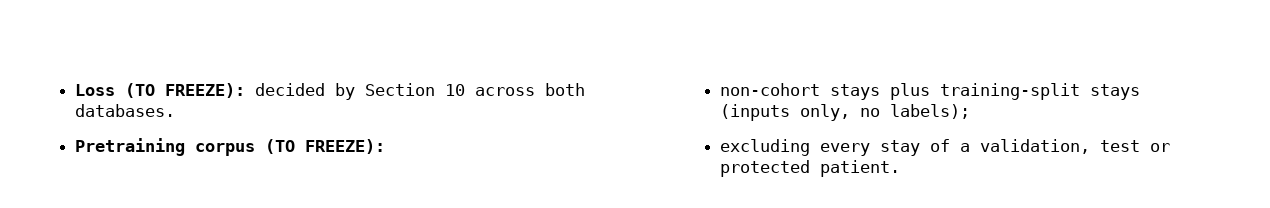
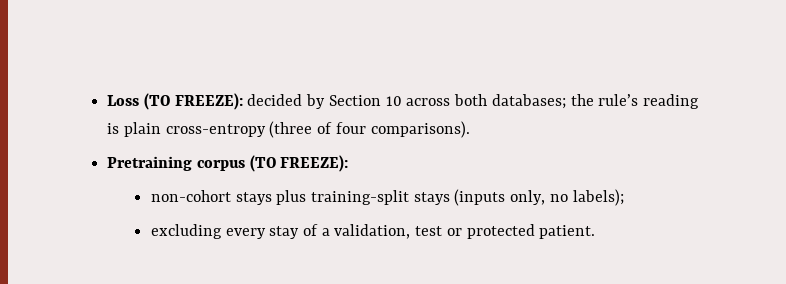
[75,104,176,117] databases. -> [491,94,699,109] [107,121,470,138] databases; the rule’s reading is plain cross-entropy (three of four comparisons).

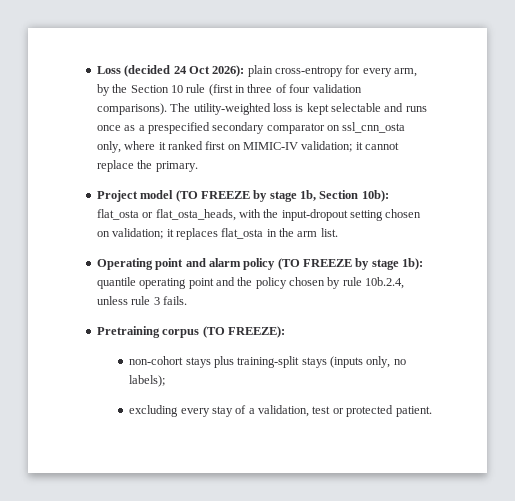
[143,93,699,110] [107,121,313,138] (TO FREEZE): decided by Section 10 across both databases; the rule’s reading is plain cross-entropy (three -> [124,65,418,77] [96,84,273,96] (decided 24 Oct 2026): plain cross-entropy for every arm, by the Section 10 rule (first in three
(366, 128) none -> [312,84,362,93] validation
(470, 129) none -> [170,103,427,115] [96,122,406,134] [96,141,400,153] [96,160,198,172] [96,190,389,202] [96,209,422,221] [96,228,338,240] [96,258,424,270] [96,277,405,289] [96,296,187,305] The utility-weighted loss is kept selectable and runs once as a prespecified secondary comparator on ssl_cnn_osta only, where it ranked first on MIMIC-IV validation; it cannot replace the primary. // Project model (TO FREEZE by stage 1b, Section 10b): flat_osta or flat_osta_heads, with the input-dropout setting chosen on validation; it replaces flat_osta in the arm list. // Operating point and alarm policy (TO FREEZE by stage 1b): quantile operating point and the policy chosen by rule 10b.2.4, unless rule 3 fails.

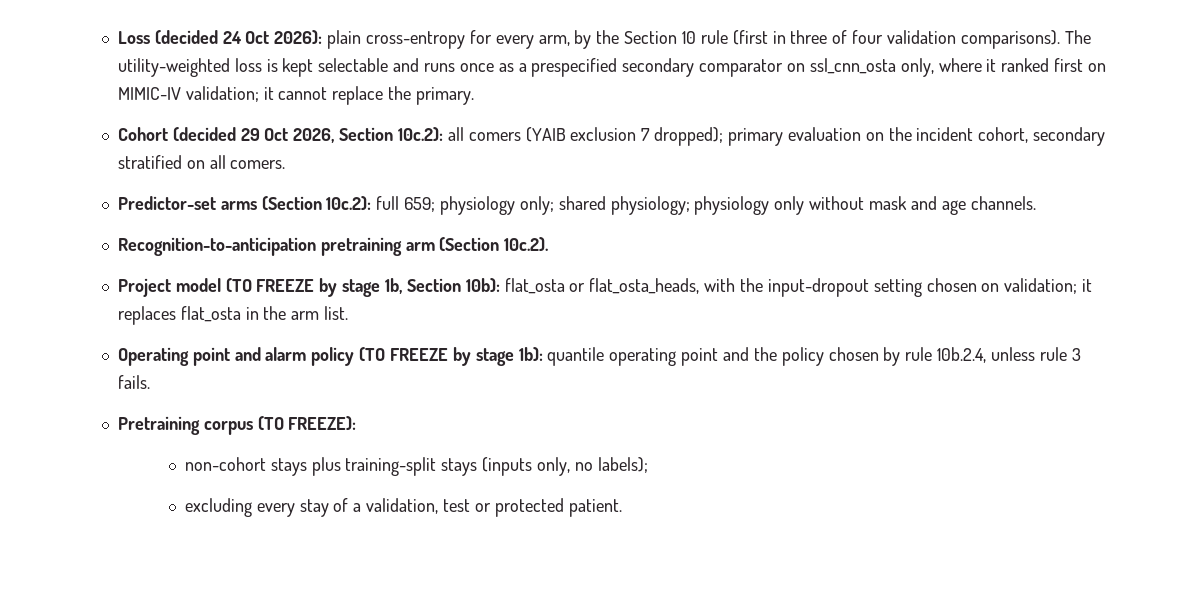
(198, 166) none -> [117,127,1106,146] [117,155,286,169] [117,196,1036,215] [117,237,549,256] // Cohort (decided 29 Oct 2026, Section 10c.2): all comers (YAIB exclusion 7 dropped); primary evaluation on the incident cohort, secondary stratified on all comers. // Predictor-set arms (Section 10c.2): full 659; physiology only; shared physiology; physiology only without mask and age channels. // Recognition-to-anticipation pretraining arm (Section 10c.2).

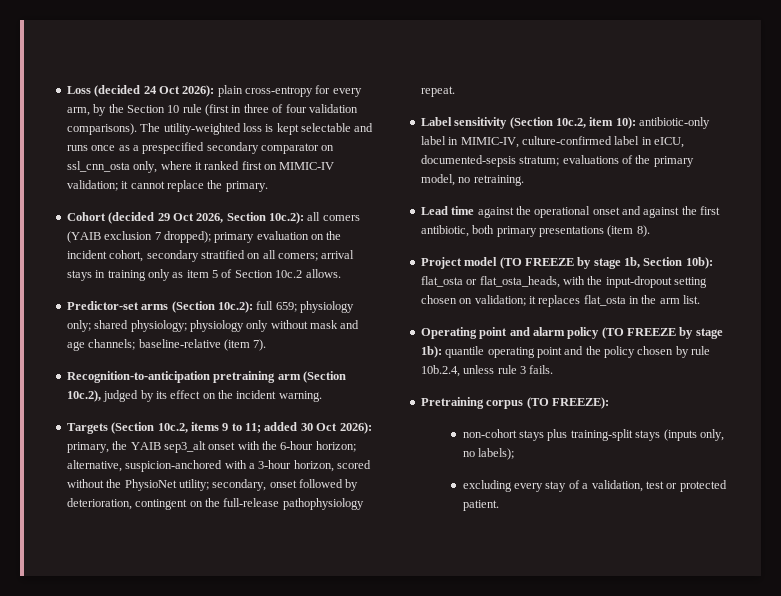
[230,160,286,169] comers. -> [278,250,355,261] [66,269,341,281] comers; arrival stays in training only as item 5 of Section 10c.2 allows.
[970,196,1036,210] channels. -> [88,339,267,351] channels; baseline-relative (item 7).
[504,237,549,252] 10c.2). -> [66,390,322,402] [66,422,372,434] [66,441,356,453] [66,460,371,472] [66,479,359,491] [66,498,364,510] [420,86,455,97] [420,117,710,129] [420,136,684,148] [420,155,694,167] [420,174,524,186] [420,206,721,218] [420,225,650,237] 10c.2), judged by its effect on the incident warning. // Targets (Section 10c.2, items 9 to 11; added 30 Oct 2026): primary, the YAIB sep3_alt onset with the 6-hour horizon; alternative, suspicion-anchored with a 3-hour horizon, scored without the PhysioNet utility; secondary, onset followed by deterioration, contingent on the full-release pathophysiology repeat. // Label sensitivity (Section 10c.2, item 10): antibiotic-only label in MIMIC-IV, culture-confirmed label in eICU, documented-sepsis stratum; evaluations of the primary model, no retraining. // Lead time against the operational onset and against the first antibiotic, both primary presentations (item 8).

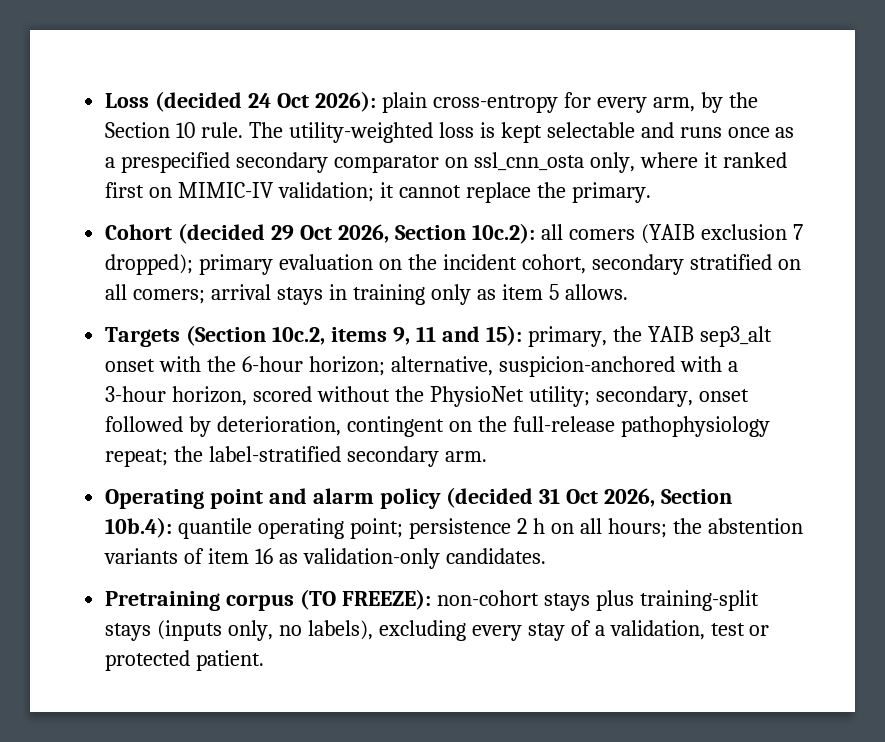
[182,104,358,116] [66,123,137,135] rule (first in three of four validation comparisons). -> [201,122,244,138] rule.
[221,269,341,278] [66,301,354,313] [66,320,360,332] [66,339,267,351] [66,371,346,383] [66,390,322,402] [66,422,372,434] of Section 10c.2 allows. // Predictor-set arms (Section 10c.2): full 659; physiology only; shared physiology; physiology only without mask and age channels; baseline-relative (item 7). // Recognition-to-anticipation pretraining arm (Section 10c.2), judged by its effect on the incident warning. // Targets (Section 10c.2, items 9 to 11; added 30 Oct 2026): -> [564,284,628,300] [105,325,522,347] allows. // Targets (Section 10c.2, items 9, 11 and 15):
[420,86,455,97] [420,117,710,129] [420,136,684,148] [420,155,694,167] [420,174,524,186] [420,206,721,218] [420,225,650,237] [420,257,713,269] [420,276,707,288] [420,295,701,307] repeat. // Label sensitivity (Section 10c.2, item 10): antibiotic-only label in MIMIC-IV, culture-confirmed label in eICU, documented-sepsis stratum; evaluations of the primary model, no retraining. // Lead time against the operational onset and against the first antibiotic, both primary presentations (item 8). // Project model (TO FREEZE by stage 1b, Section 10b): flat_osta or flat_osta_heads, with the input-dropout setting chosen on validation; it replaces flat_osta in the arm list. -> [105,446,487,467] repeat; the label-stratified secondary arm.
[601,327,723,339] [420,346,711,358] [420,365,554,377] (TO FREEZE by stage 1b): quantile operating point and the policy chosen by rule 10b.2.4, unless rule 3 fails. -> [445,487,732,508] [105,517,803,539] [104,548,546,569] (decided 31 Oct 2026, Section 10b.4): quantile operating point; persistence 2 h on all hours; the abstention variants of item 16 as validation-only candidates.
(609, 403) // -> (432, 599) none
[478,448,515,460] labels); // -> [307,620,373,640] labels),

